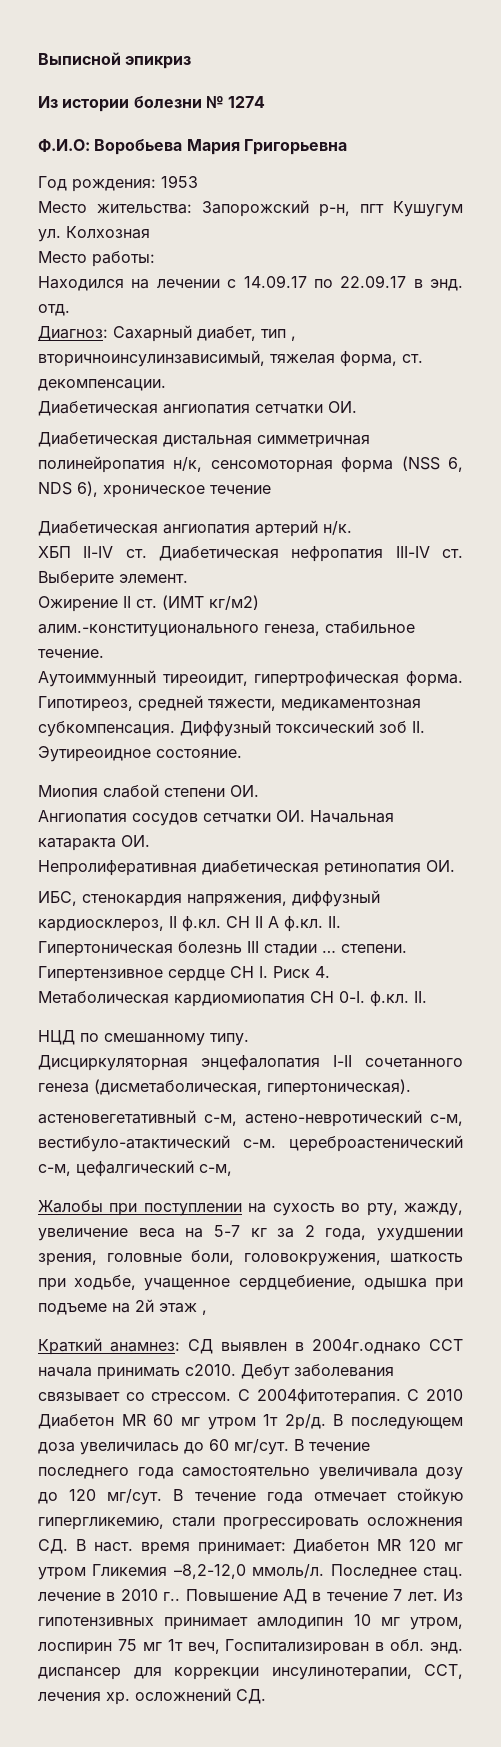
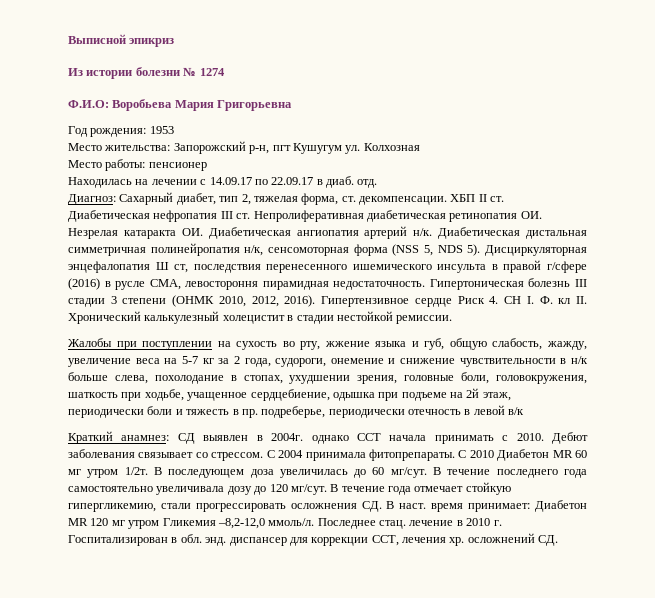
[38,276,124,291] // Находился -> [148,162,207,171] [68,177,132,188] пенсионер // Находилась
[430,279,463,291] энд. -> [326,176,354,188] диаб.
[291,336,296,341] [38,350,265,367] , вторичноинсулинзависимый, -> [241,194,251,205] 2,
[38,401,357,416] // Диабетическая ангиопатия сетчатки ОИ. // -> [450,194,505,202] [68,210,542,222] [68,226,433,239] ХБП II ст. Диабетическая нефропатия III ст. Непролиферативная диабетическая ретинопатия ОИ. Незрелая катаракта ОИ. Диабетическая ангиопатия артерий н/к.
[447,457,463,472] [38,481,271,498] [38,520,352,537] [38,546,463,562] [38,571,188,587] [38,595,259,612] [38,621,415,637] [38,649,104,658] [38,670,464,687] [38,695,421,712] [38,720,425,737] [38,746,242,762] [38,784,259,798] [38,810,394,826] [38,835,150,851] [38,860,455,876] [38,890,380,907] [38,916,341,932] [38,941,407,957] [38,966,330,982] [38,991,427,1007] [38,1030,249,1046] [38,1055,463,1071] [38,1079,411,1096] [38,1110,463,1127] [38,1135,463,1152] [38,1160,232,1177] 6, NDS 6), хроническое течение // Диабетическая ангиопатия артерий н/к. // ХБП II-IV ст. Диабетическая нефропатия III-IV ст. Выберите элемент. // Ожирение II ст. (ИМТ кг/м2) алим.-конституционального генеза, стабильное течение. // Аутоиммунный тиреоидит, гипертрофическая форма. Гипотиреоз, средней тяжести, медикаментозная субкомпенсация. Диффузный токсический зоб II. Эутиреоидное состояние. // Миопия слабой степени ОИ. // Ангиопатия сосудов сетчатки ОИ. Начальная катаракта ОИ. // Непролиферативная диабетическая ретинопатия ОИ. // ИБС, стенокардия напряжения, диффузный кардиосклероз, II ф.кл. СН II А ф.кл. II. Гипертоническая болезнь III стадии … степени. Гипертензивное сердце СН I. Риск 4. Метаболическая кардиомиопатия СН 0-I. ф.кл. II. // НЦД по смешанному типу. // Дисциркуляторная энцефалопатия I-II сочетанного генеза (дисметаболическая, гипертоническая). // астеновегетативный с-м, астено-невротический с-м, вестибуло-атактический с-м. цереброастенический с-м, цефалгический с-м, -> [424,244,588,256] [68,260,587,273] [68,278,587,290] [68,295,587,307] [68,311,453,324] 5, NDS 5). Дисциркуляторная энцефалопатия Ш ст, последствия перенесенного ишемического инсульта в правой г/сфере (2016) в русле СМА, левостороння пирамидная недостаточность. Гипертоническая болезнь III стадии 3 степени (ОНМК 2010, 2012, 2016). Гипертензивное сердце Риск 4. СН I. Ф. кл II. Хронический калькулезный холецистит в стадии нестойкой ремиссии.
(398, 1209) none -> [324,338,543,350] жжение языка и губ, общую слабость,
(367, 1234) none -> [275,356,589,367] [68,372,283,384] судороги, онемение и снижение чувствительности в н/к больше слева, похолодание в стопах,
[159,1303,207,1315] этаж , -> [482,392,511,401] [68,405,525,418] этаж, периодически боли и тяжесть в пр. подреберье, периодически отечность в левой в/к
[312,1339,421,1354] 2004г.однако -> [271,433,349,444] 2004г. однако
[185,1364,290,1380] с2010. Дебут -> [502,432,589,444] с 2010. Дебют
[256,1389,401,1405] 2004фитотерапия. -> [278,449,455,461] 2004 принимала фитопрепараты.
[263,1414,326,1430] 1т 2р/д. -> [124,467,148,475] 1/2т.
[163,1589,463,1604] [38,1614,463,1630] [38,1639,220,1655] г.. Повышение АД в течение 7 лет. Из гипотензивных принимает амлодипин 10 мг утром, лоспирин 75 мг 1т веч, -> [493,520,502,526] г.
[271,1667,412,1680] инсулинотерапии, -> (369, 541) none

